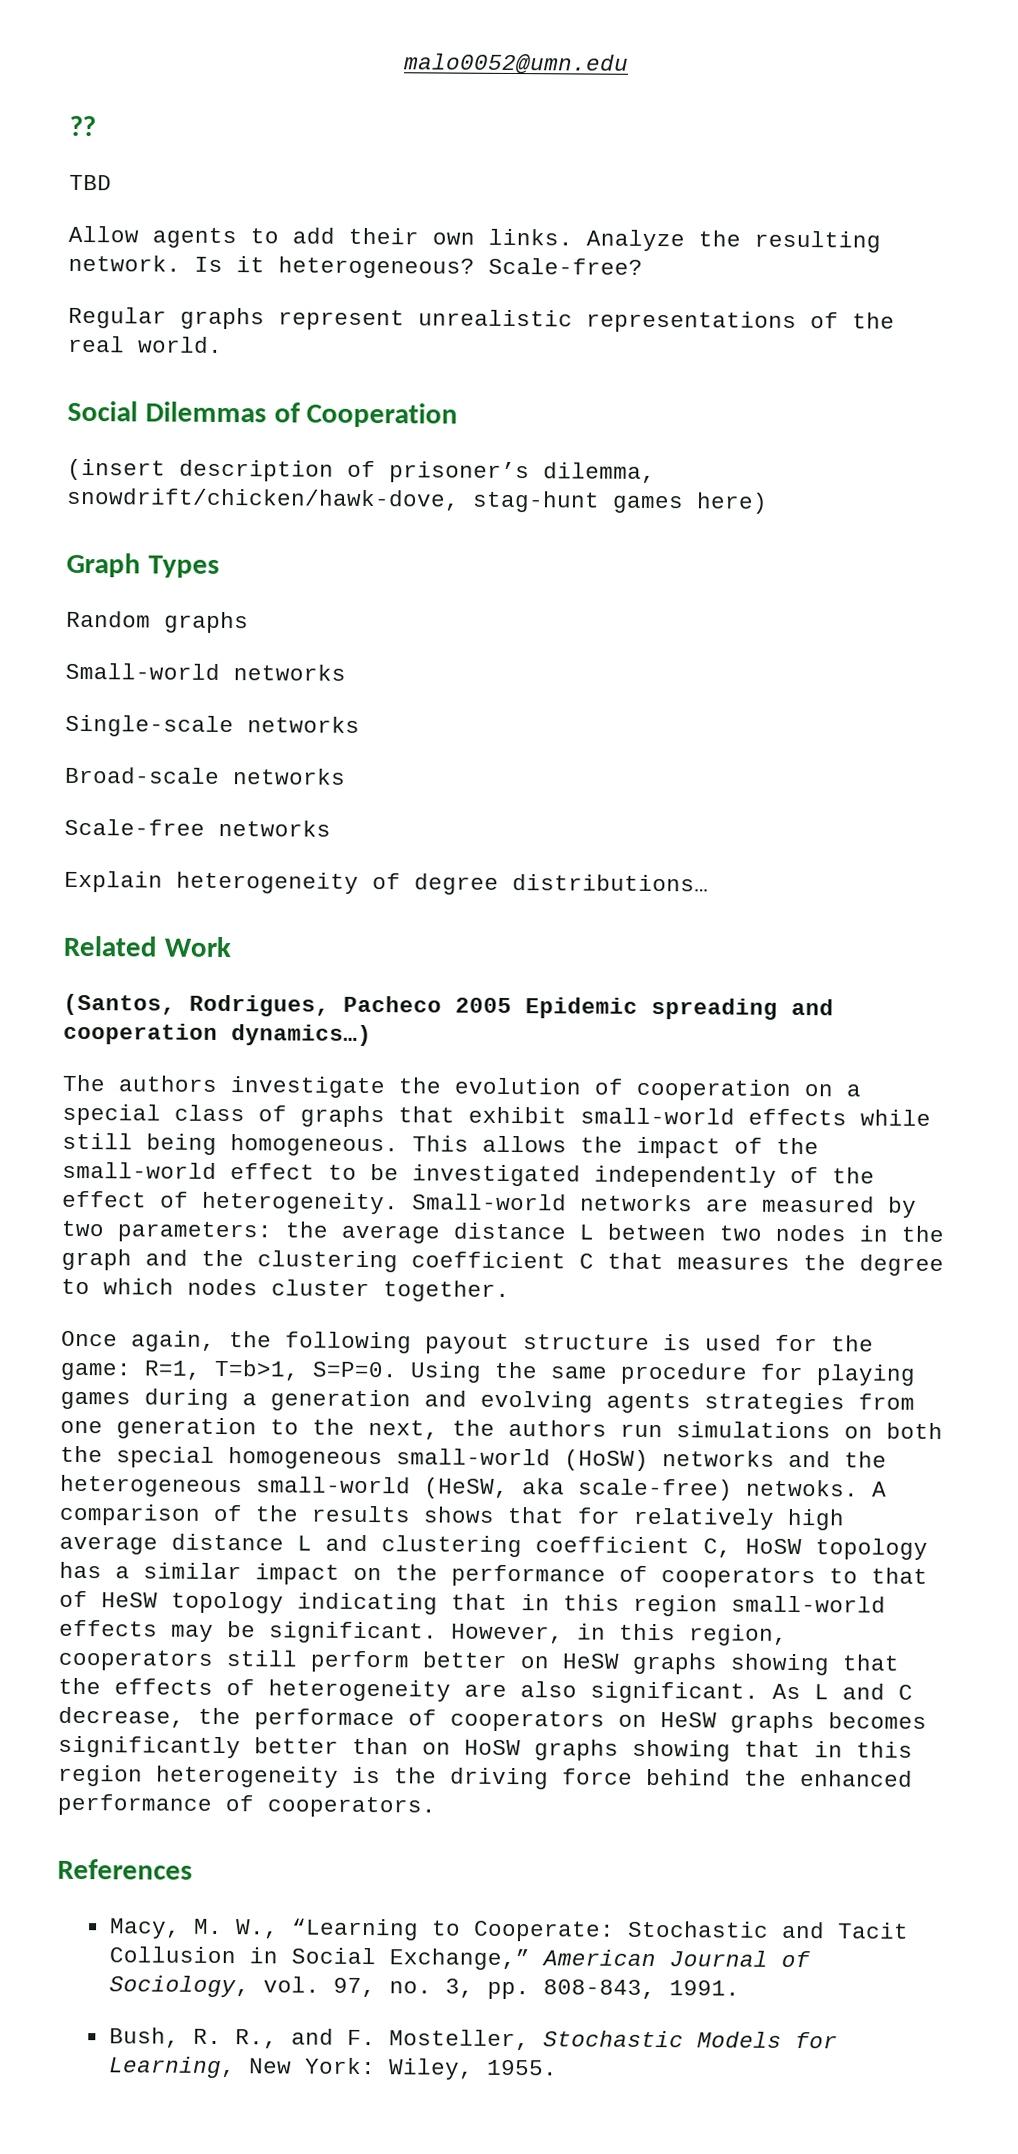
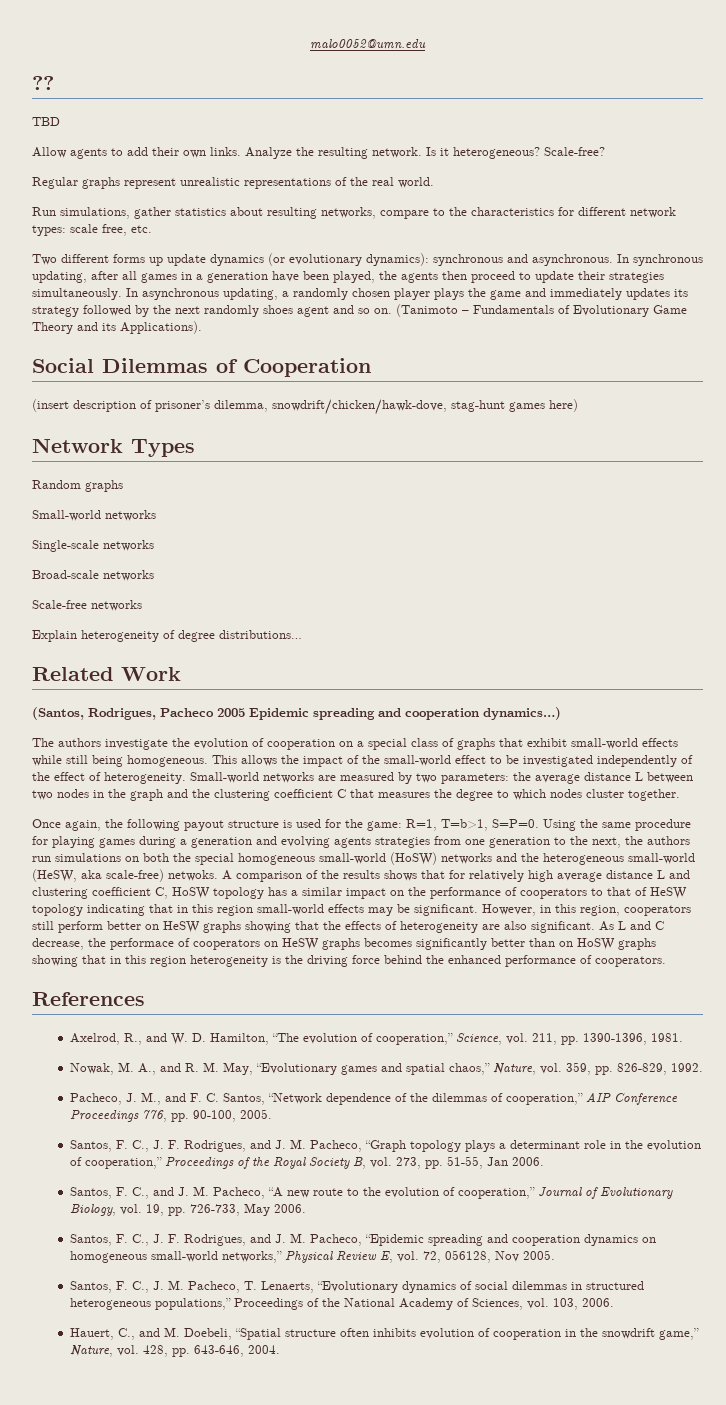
(223, 344) none -> [32,207,676,219] [32,224,152,236] [32,253,703,266] [32,271,664,283] [32,288,688,300] [32,304,687,317] [32,321,202,334] // Run simulations, gather statistics about resulting networks, compare to the characteristics for different network types: scale free, etc. // Two different forms up update dynamics (or evolutionary dynamics): synchronous and asynchronous. In synchronous updating, after all games in a generation have been played, the agents then proceed to update their strategies simultaneously. In asynchronous updating, a randomly chosen player plays the game and immediately updates its strategy followed by the next randomly shoes agent and so on. (Tanimoto – Fundamentals of Evolutionary Game Theory and its Applications).
[66,552,141,578] Graph -> [32,438,123,453] Network
[108,1918,909,1942] [108,1946,811,1971] [108,1975,740,2000] [108,2027,838,2051] [108,2056,558,2080] Macy, M. W., “Learning to Cooperate: Stochastic and Tacit Collusion in Social Exchange,” American Journal of Sociology, vol. 97, no. 3, pp. 808-843, 1991. // Bush, R. R., and F. Mosteller, Stochastic Models for Learning, New York: Wiley, 1955. -> [69,1033,683,1045] [69,1062,703,1075] [69,1092,678,1105] [69,1109,272,1122] [69,1139,701,1152] [69,1156,544,1169] [69,1186,673,1199] [69,1203,306,1216] [69,1233,656,1246] [69,1250,555,1263] [69,1280,644,1293] [69,1298,614,1310] [69,1327,699,1340] [69,1345,280,1357] Axelrod, R., and W. D. Hamilton, “The evolution of cooperation,” Science, vol. 211, pp. 1390-1396, 1981. // Nowak, M. A., and R. M. May, “Evolutionary games and spatial chaos,” Nature, vol. 359, pp. 826-829, 1992. // Pacheco, J. M., and F. C. Santos, “Network dependence of the dilemmas of cooperation,” AIP Conference Proceedings 776, pp. 90-100, 2005. // Santos, F. C., J. F. Rodrigues, and J. M. Pacheco, “Graph topology plays a determinant role in the evolution of cooperation,” Proceedings of the Royal Society B, vol. 273, pp. 51-55, Jan 2006. // Santos, F. C., and J. M. Pacheco, “A new route to the evolution of cooperation,” Journal of Evolutionary Biology, vol. 19, pp. 726-733, May 2006. // Santos, F. C., J. F. Rodrigues, and J. M. Pacheco, “Epidemic spreading and cooperation dynamics on homogeneous small-world networks,” Physical Review E, vol. 72, 056128, Nov 2005. // Santos, F. C., J. M. Pacheco, T. Lenaerts, “Evolutionary dynamics of social dilemmas in structured heterogeneous populations,” Proceedings of the National Academy of Sciences, vol. 103, 2006. // Hauert, C., and M. Doebeli, “Spatial structure often inhibits evolution of cooperation in the snowdrift game,” Nature, vol. 428, pp. 643-646, 2004.

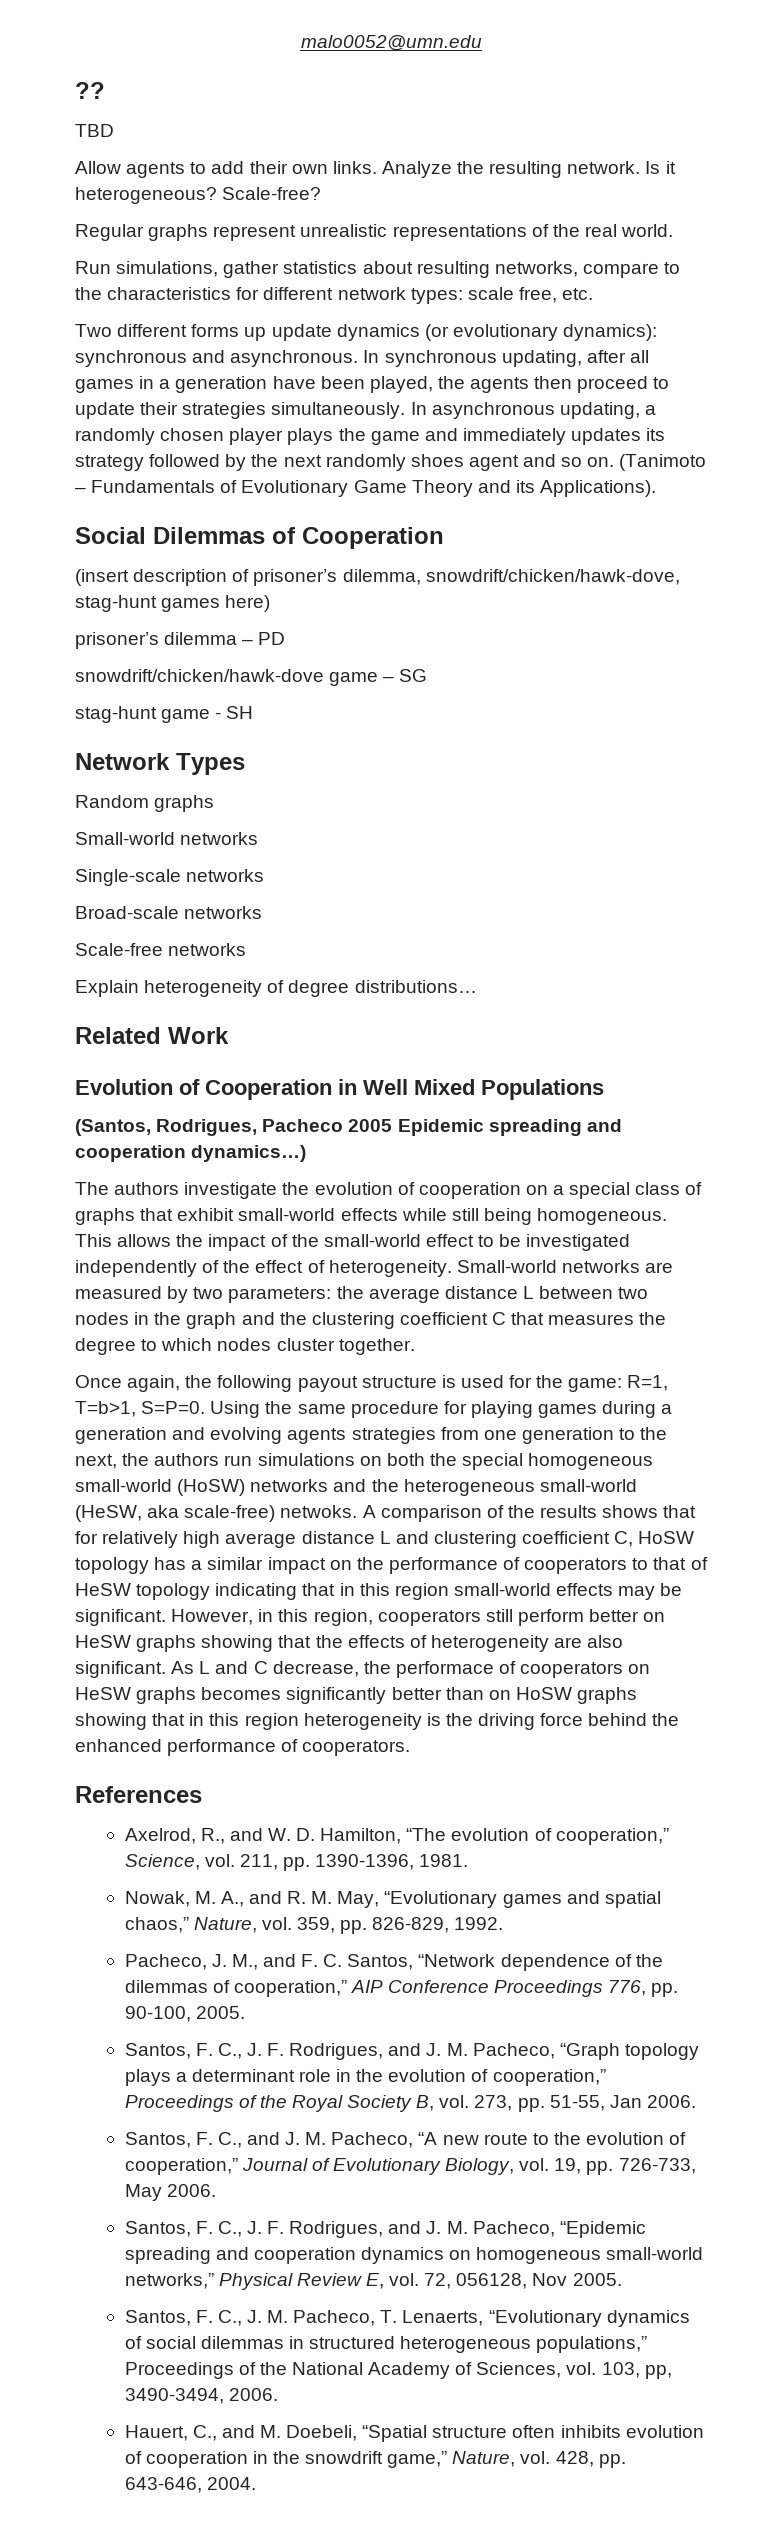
(578, 405) none -> [75,632,286,649] [75,669,428,686] [75,706,254,723] // prisoner’s dilemma – PD // snowdrift/chicken/hawk-dove game – SG // stag-hunt game - SH
(181, 674) none -> [75,1079,604,1100] // Evolution of Cooperation in Well Mixed Populations
(578, 1304) none -> [644,2365,672,2379] [124,2388,224,2404] pp, 3490-3494,

